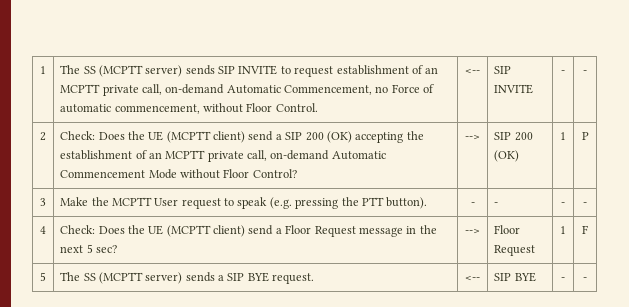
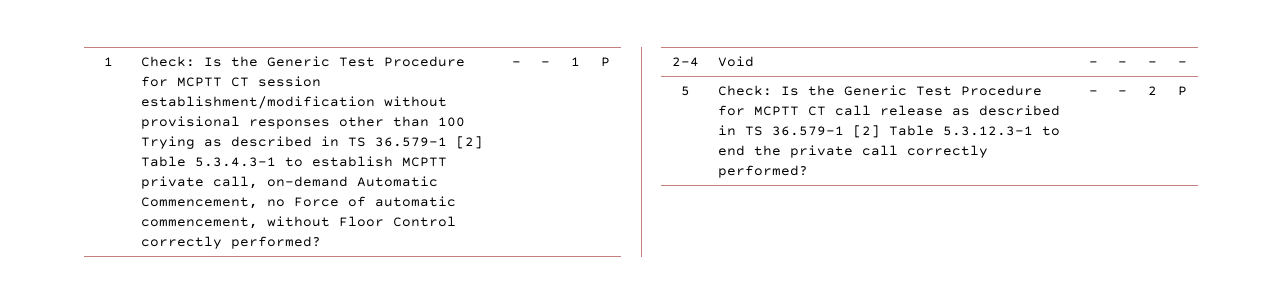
[40,66,46,74] [60,65,439,77] 1 | The SS (MCPTT server) sends SIP INVITE to request establishment of an -> [103,57,113,66] [140,56,465,67] [140,76,321,87] [140,96,447,109] [140,116,465,129] [140,136,483,149] [140,156,393,167] 1 | Check: Is the Generic Test Procedure for MCPTT CT session establishment/modification without provisional responses other than 100 Trying as described in TS 36.579-1 [2] Table 5.3.4.3-1 to establish
[275,103,318,112] [465,69,480,74] [494,66,512,74] [494,84,534,94] [561,70,565,74] [583,70,587,74] [40,132,46,141] [60,131,424,143] [60,150,386,162] [60,169,297,179] [465,135,480,140] [494,132,533,141] [494,150,520,162] [560,132,566,140] [581,132,589,140] [40,198,46,206] [60,197,428,209] Control. | <-- | SIP INVITE | - | - // 2 | Check: Does the UE (MCPTT client) send a SIP 200 (OK) accepting the establishment of an MCPTT private call, on-demand Automatic Commencement Mode without Floor Control? | --> | SIP 200 (OK) | 1 | P // 3 | Make the MCPTT User request to speak (e.g. pressing the PTT button). -> [392,216,456,227] [140,236,321,249] [512,61,521,66] [540,61,550,66] [571,57,580,66] [601,57,610,67] [671,57,699,67] [717,56,754,67] Control correctly performed? | - | - | 1 | P // 2-4 | Void
[40,226,46,234] [60,225,437,237] [60,244,117,253] [465,229,480,234] [494,225,521,234] [494,245,536,256] [560,226,566,234] [582,225,588,234] [40,272,46,281] [60,272,315,284] [465,276,480,281] [494,272,536,282] [561,277,565,281] [583,277,587,281] 4 | Check: Does the UE (MCPTT client) send a Floor Request message in the next 5 sec? | --> | Floor Request | 1 | F // 5 | The SS (MCPTT server) sends a SIP BYE request. | <-- | SIP BYE | - | - -> [680,86,690,96] [717,85,1042,96] [717,105,1060,116] [717,125,1060,138] [717,145,988,158] [717,165,808,178] [1089,90,1098,95] [1117,90,1127,95] [1148,86,1157,95] [1178,86,1187,96] 5 | Check: Is the Generic Test Procedure for MCPTT CT call release as described in TS 36.579-1 [2] Table 5.3.12.3-1 to end the private call correctly performed? | - | - | 2 | P

